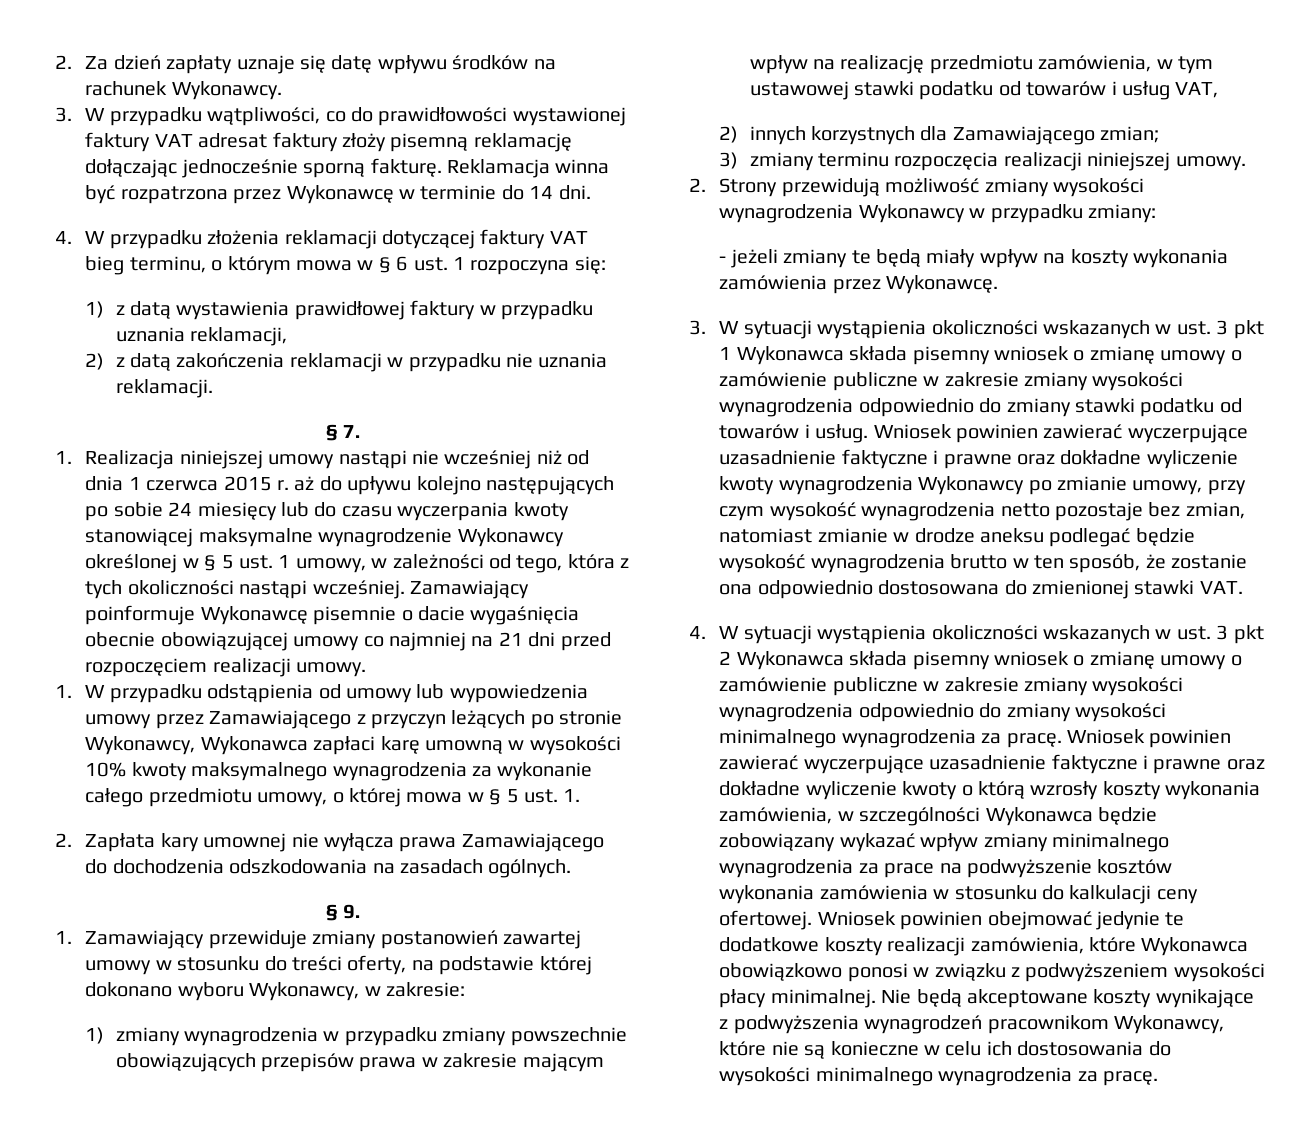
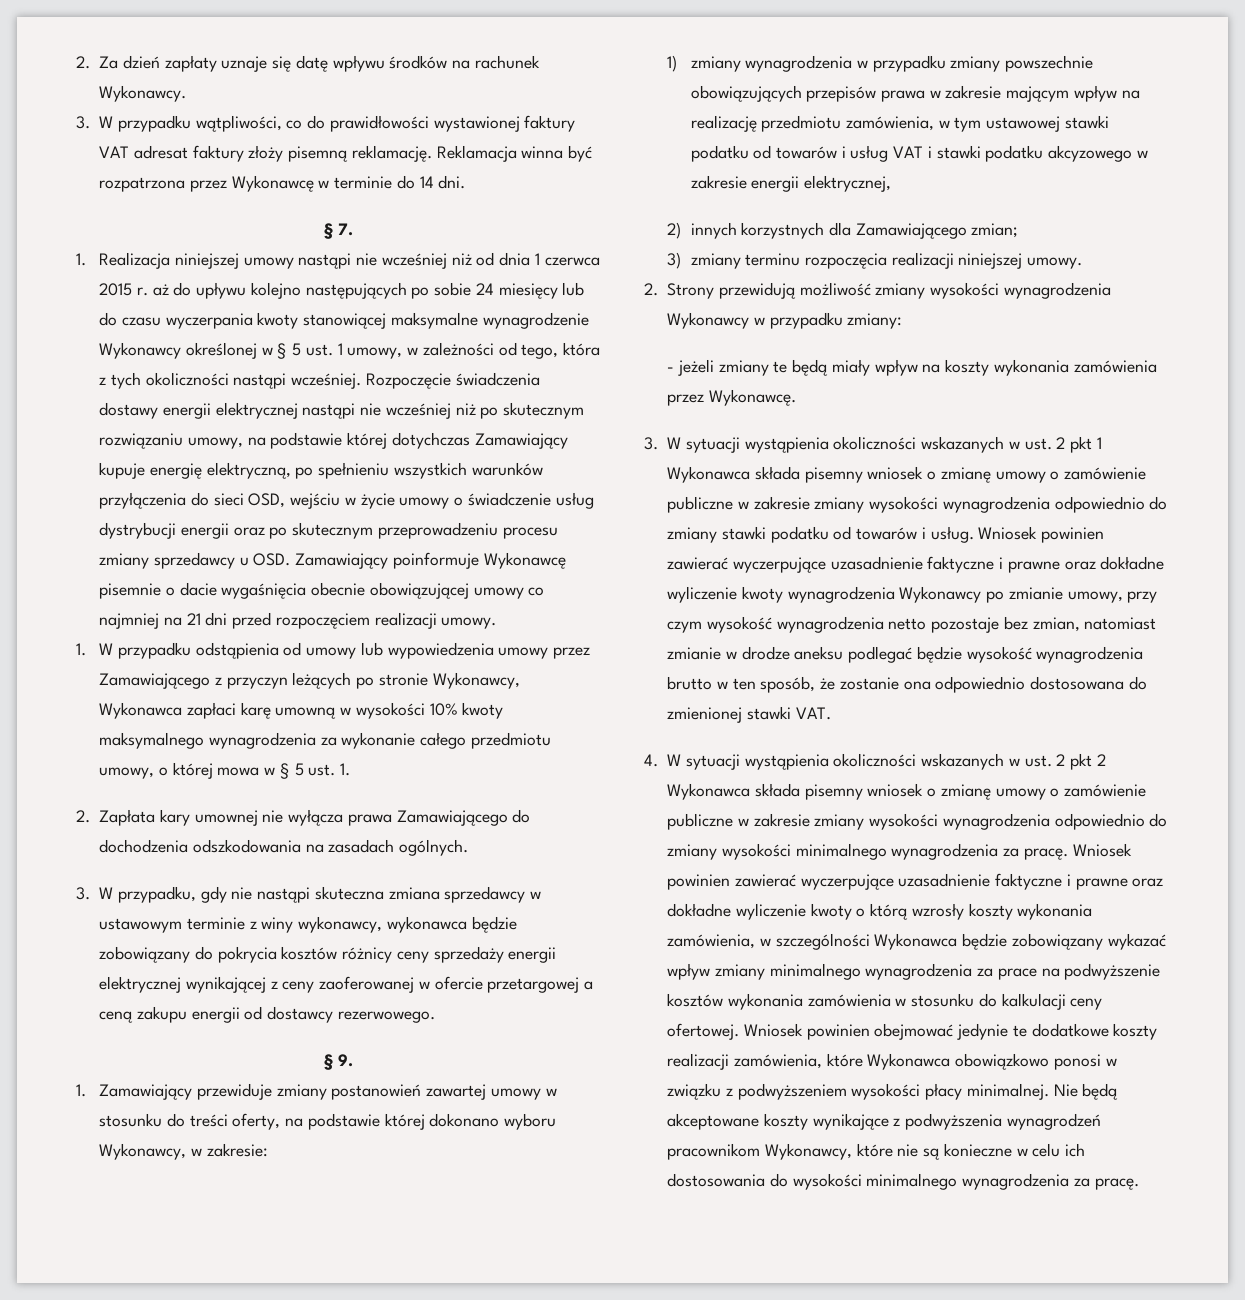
[473,133,572,152] [85,158,442,178] reklamację dołączając jednocześnie sporną fakturę. -> [351,145,432,162] reklamację.
[55,229,588,249] [85,256,606,275] [85,300,594,320] [115,327,288,346] [85,353,608,372] [115,379,213,398] // 4. W przypadku złożenia reklamacji dotyczącej faktury VAT bieg terminu, o którym mowa w § 6 ust. 1 rozpoczyna się: // 1) z datą wystawienia prawidłowej faktury w przypadku uznania reklamacji, // 2) z datą zakończenia reklamacji w przypadku nie uznania reklamacji. -> (466, 182) none
(405, 589) none -> [365,372,540,389] [99,402,585,419] [99,432,568,449] [99,462,543,479] [99,492,594,509] [99,522,558,539] [99,552,291,569] Rozpoczęcie świadczenia dostawy energii elektrycznej nastąpi nie wcześniej niż po skutecznym rozwiązaniu umowy, na podstawie której dotychczas Zamawiający kupuje energię elektryczną, po spełnieniu wszystkich warunków przyłączenia do sieci OSD, wejściu w życie umowy o świadczenie usług dystrybucji energii oraz po skutecznym przeprowadzeniu procesu zmiany sprzedawcy u OSD.
(572, 868) none -> [76,886,542,903] [99,916,517,933] [99,946,557,963] [99,976,594,993] [99,1006,435,1023] // 3. W przypadku, gdy nie nastąpi skuteczna zmiana sprzedawcy w ustawowym terminie z winy wykonawcy, wykonawca będzie zobowiązany do pokrycia kosztów różnicy ceny sprzedaży energii elektrycznej wynikającej z ceny zaoferowanej w ofercie przetargowej a ceną zakupu energii od dostawcy rezerwowego.
[1175,82,1219,98] VAT, -> [893,145,1148,162] [690,175,891,192] VAT i stawki podatku akcyzowego w zakresie energii elektrycznej,
[1216,320,1229,335] 3 -> [1056,437,1066,449] 2
[1216,625,1229,640] 3 -> [1056,754,1066,766] 2

